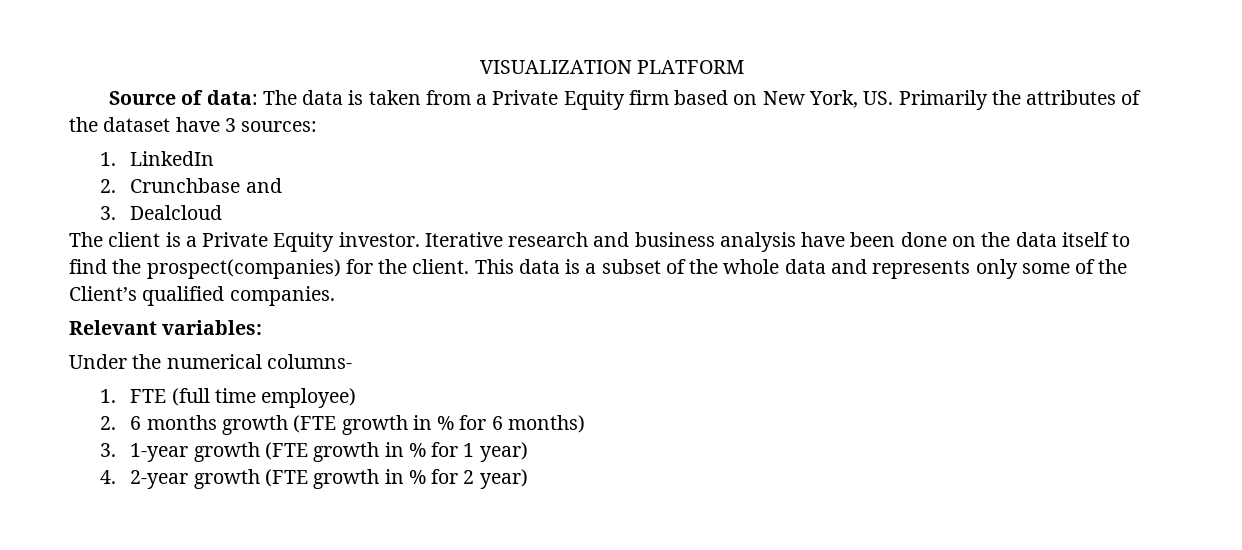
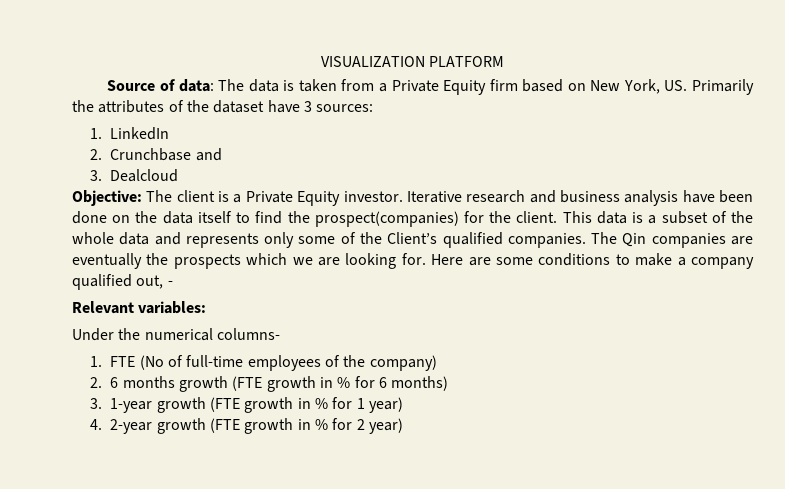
(223, 212) none -> [72,190,142,206] Objective:
(335, 296) none -> [591,232,754,248] [72,253,754,269] [72,274,173,290] The Qin companies are eventually the prospects which we are looking for. Here are some conditions to make a company qualified out, -
[171,388,357,408] (full time employee) -> [139,355,437,371] (No of full-time employees of the company)

